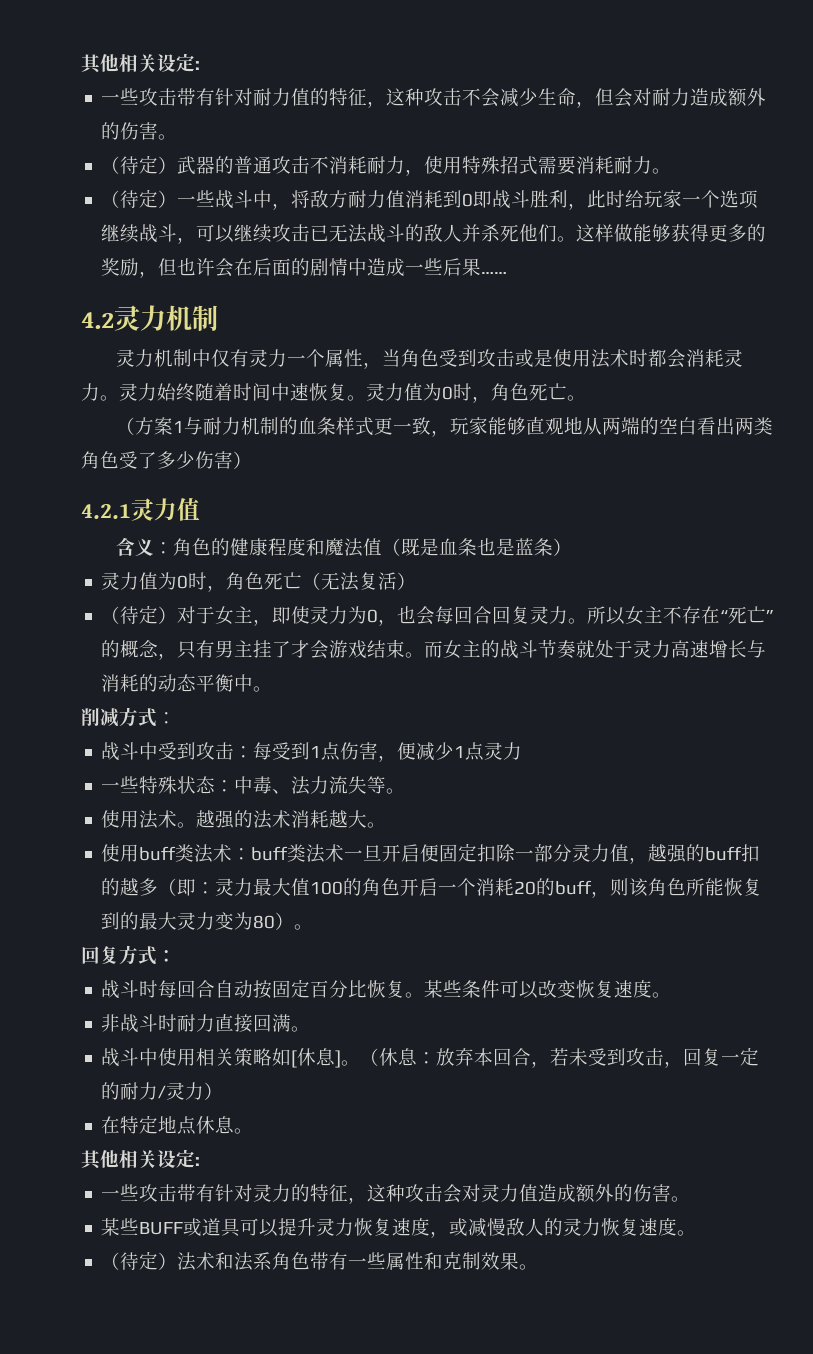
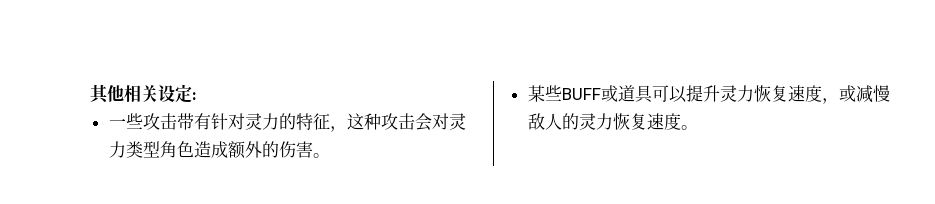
[81,53,200,74] [101,88,767,108] [101,122,178,140] [101,155,672,176] [101,189,759,210] [101,224,767,244] [101,258,508,278] [81,305,218,331] [115,349,743,369] [81,383,586,403] [115,417,773,437] [81,451,252,469] [81,498,200,521] [115,537,572,557] [101,572,417,592] [101,605,775,626] [101,639,767,660] [101,674,273,692] [81,707,176,727] [101,742,523,762] [101,776,406,795] [101,810,387,829] [101,843,761,864] [101,878,763,898] [101,912,314,930] [81,945,176,965] [101,979,672,999] [101,1014,311,1033] [101,1047,760,1068] [101,1082,224,1100] [101,1115,254,1135] [81,1149,200,1170] 其他相关设定: // 一些攻击带有针对耐力值的特征，这种攻击不会减少生命，但会对耐力造成额外的伤害。 // （待定）武器的普通攻击不消耗耐力，使用特殊招式需要消耗耐力。 // （待定）一些战斗中，将敌方耐力值消耗到0即战斗胜利，此时给玩家一个选项继续战斗，可以继续攻击已无法战斗的敌人并杀死他们。这样做能够获得更多的奖励，但也许会在后面的剧情中造成一些后果…… // 4.2灵力机制 // 灵力机制中仅有灵力一个属性，当角色受到攻击或是使用法术时都会消耗灵力。灵力始终随着时间中速恢复。灵力值为0时，角色死亡。 // （方案1与耐力机制的血条样式更一致，玩家能够直观地从两端的空白看出两类角色受了多少伤害） // 4.2.1灵力值 // 含义：角色的健康程度和魔法值（既是血条也是蓝条） // 灵力值为0时，角色死亡（无法复活） // （待定）对于女主，即使灵力为0，也会每回合回复灵力。所以女主不存在“死亡”的概念，只有男主挂了才会游戏结束。而女主的战斗节奏就处于灵力高速增长与消耗的动态平衡中。 // 削减方式： // 战斗中受到攻击：每受到1点伤害，便减少1点灵力 // 一些特殊状态：中毒、法力流失等。 // 使用法术。越强的法术消耗越大。 // 使用buff类法术：buff类法术一旦开启便固定扣除一部分灵力值，越强的buff扣的越多（即：灵力最大值100的角色开启一个消耗20的buff，则该角色所能恢复到的最大灵力变为80）。 // 回复方式： // 战斗时每回合自动按固定百分比恢复。某些条件可以改变恢复速度。 // 非战斗时耐力直接回满。 // 战斗中使用相关策略如[休息]。（休息：放弃本回合，若未受到攻击，回复一定的耐力/灵力） // 在特定地点休息。 // 其他相关设定: -> [90,84,197,104] 其他相关设定:
[519,1184,539,1202] 值 -> [125,141,194,158] 类型角色
[101,1251,539,1271] // （待定）法术和法系角色带有一些属性和克制效果。 -> (698, 127) none

